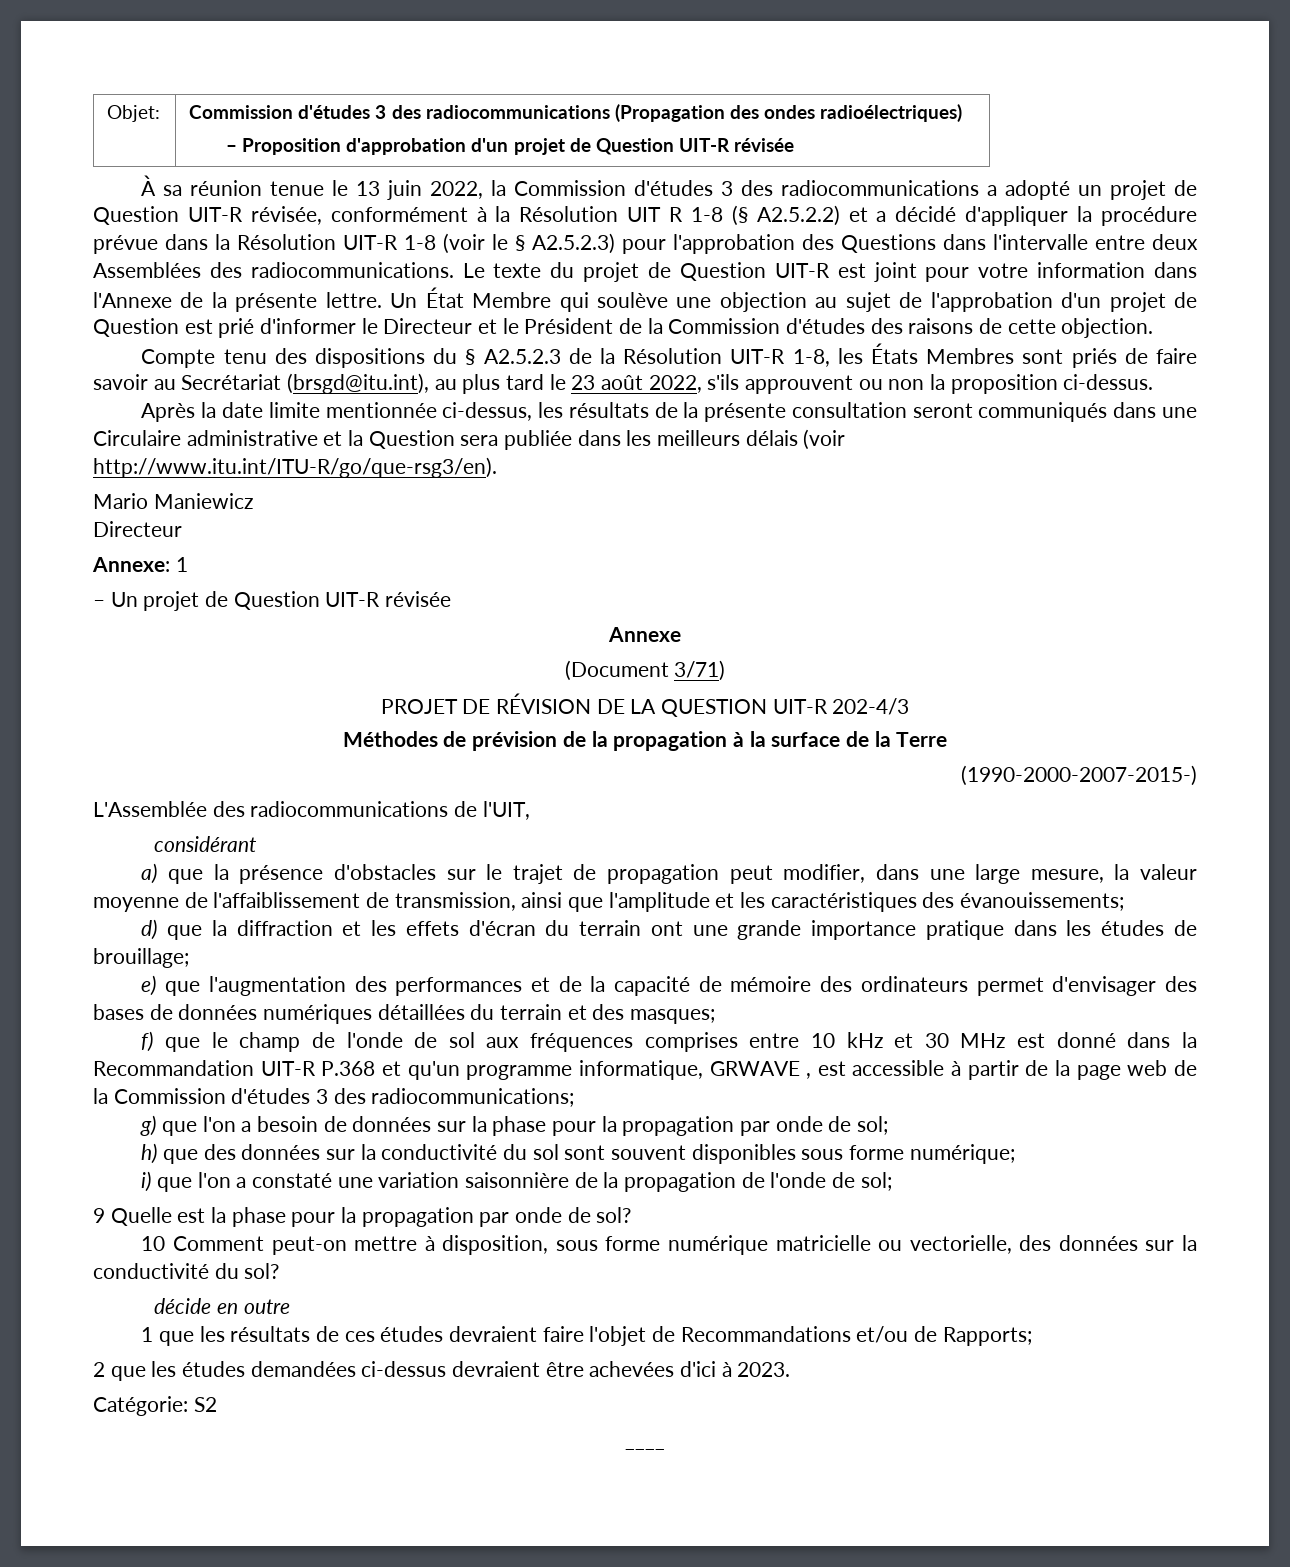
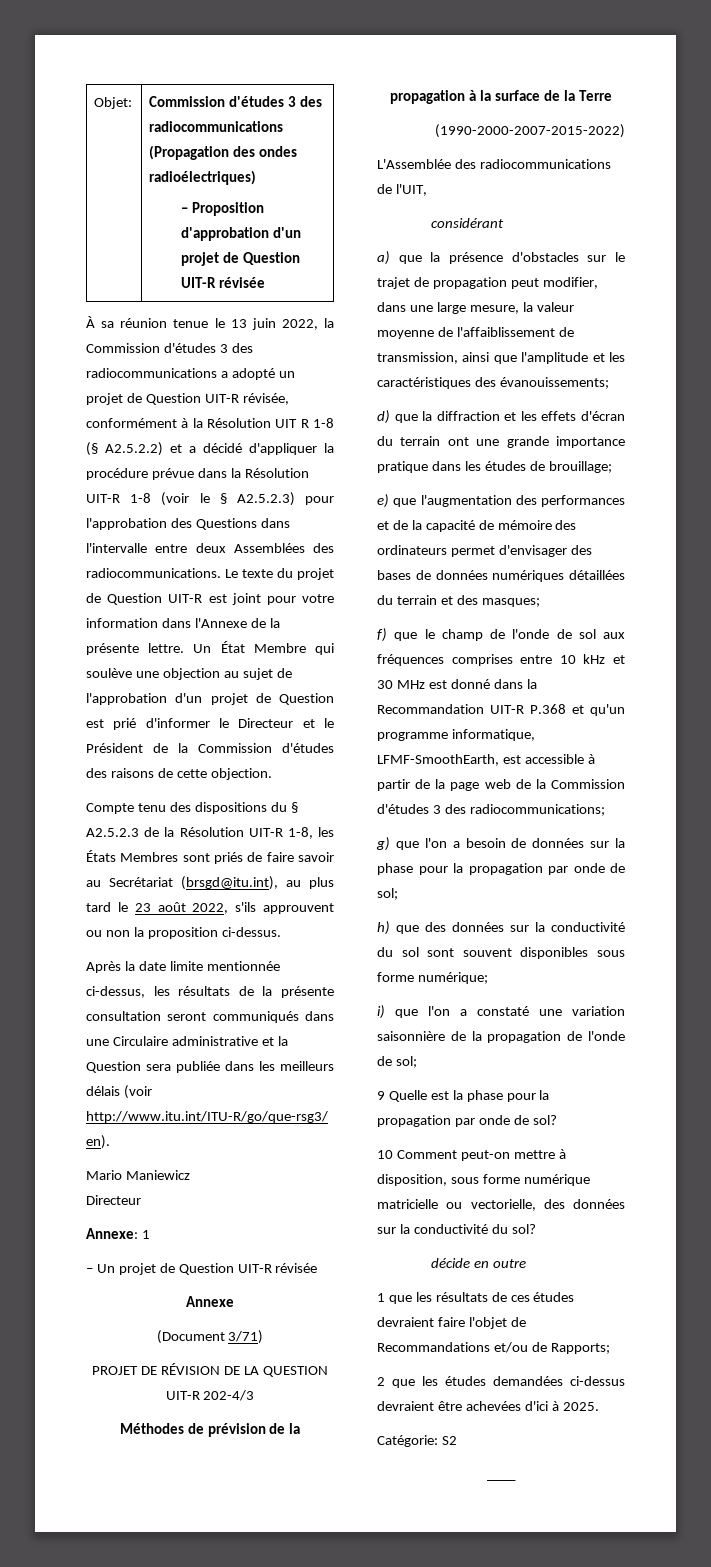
[961,765,1197,786] (1990-2000-2007-2015-) -> [435,124,625,138] (1990-2000-2007-2015-2022)
[709,1061,812,1079] GRWAVE , -> [377,754,499,766] LFMF-SmoothEarth,
[737,1362,791,1377] 2023. -> [562,1402,599,1411] 2025.

